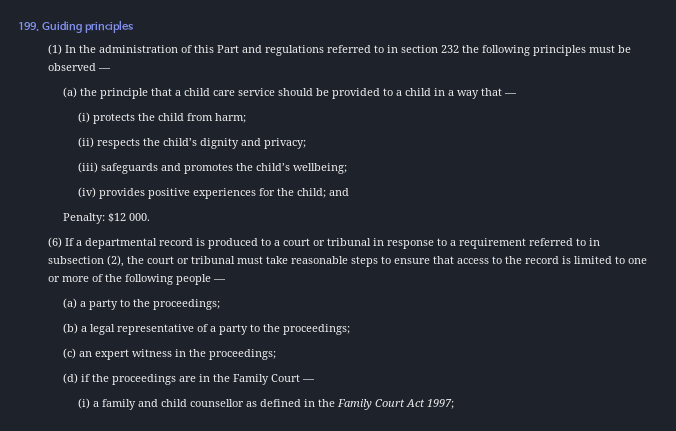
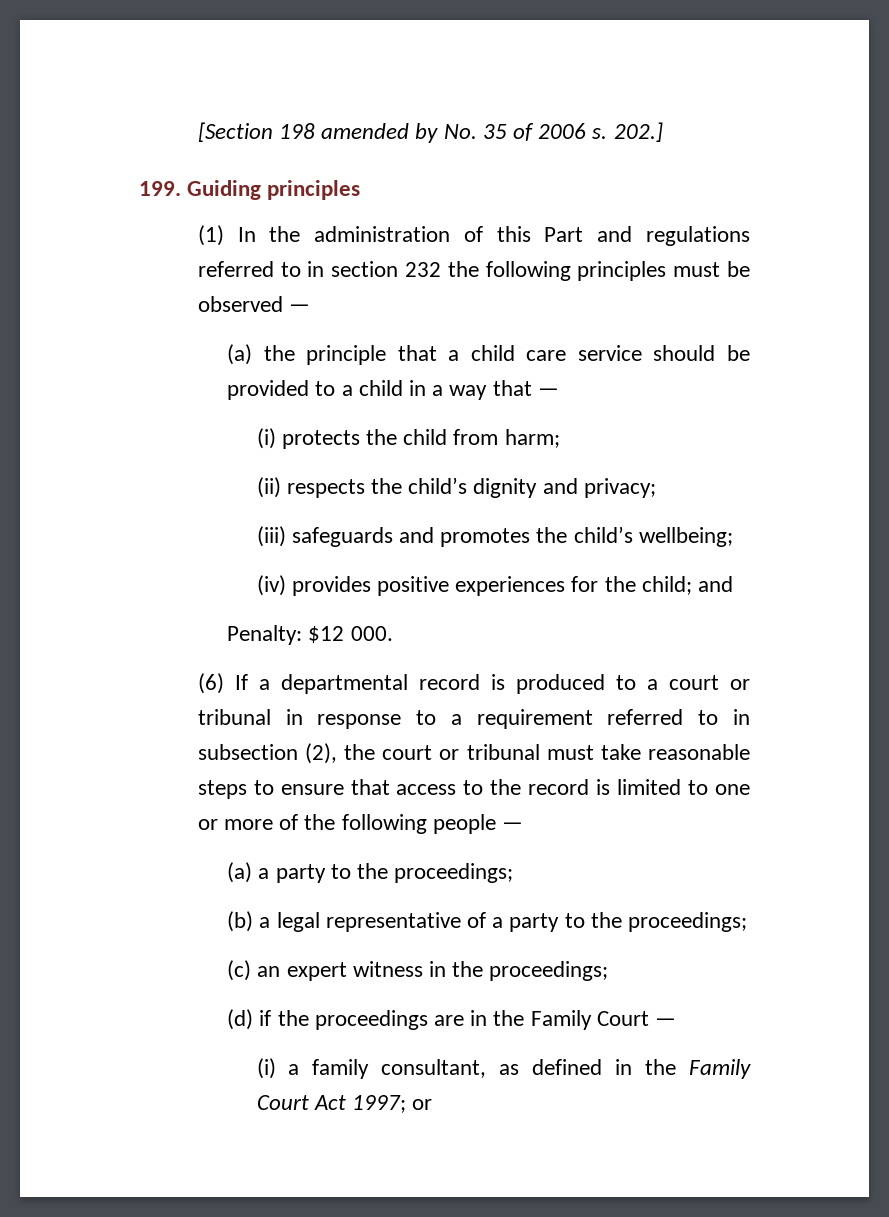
(18, 26) none -> [197,122,663,143] [Section 198 amended by No. 35 of 2006 s. 202.] //
[138,399,245,407] and child counsellor -> [381,1059,487,1078] consultant,
(455, 404) none -> [412,1099,433,1110] or

